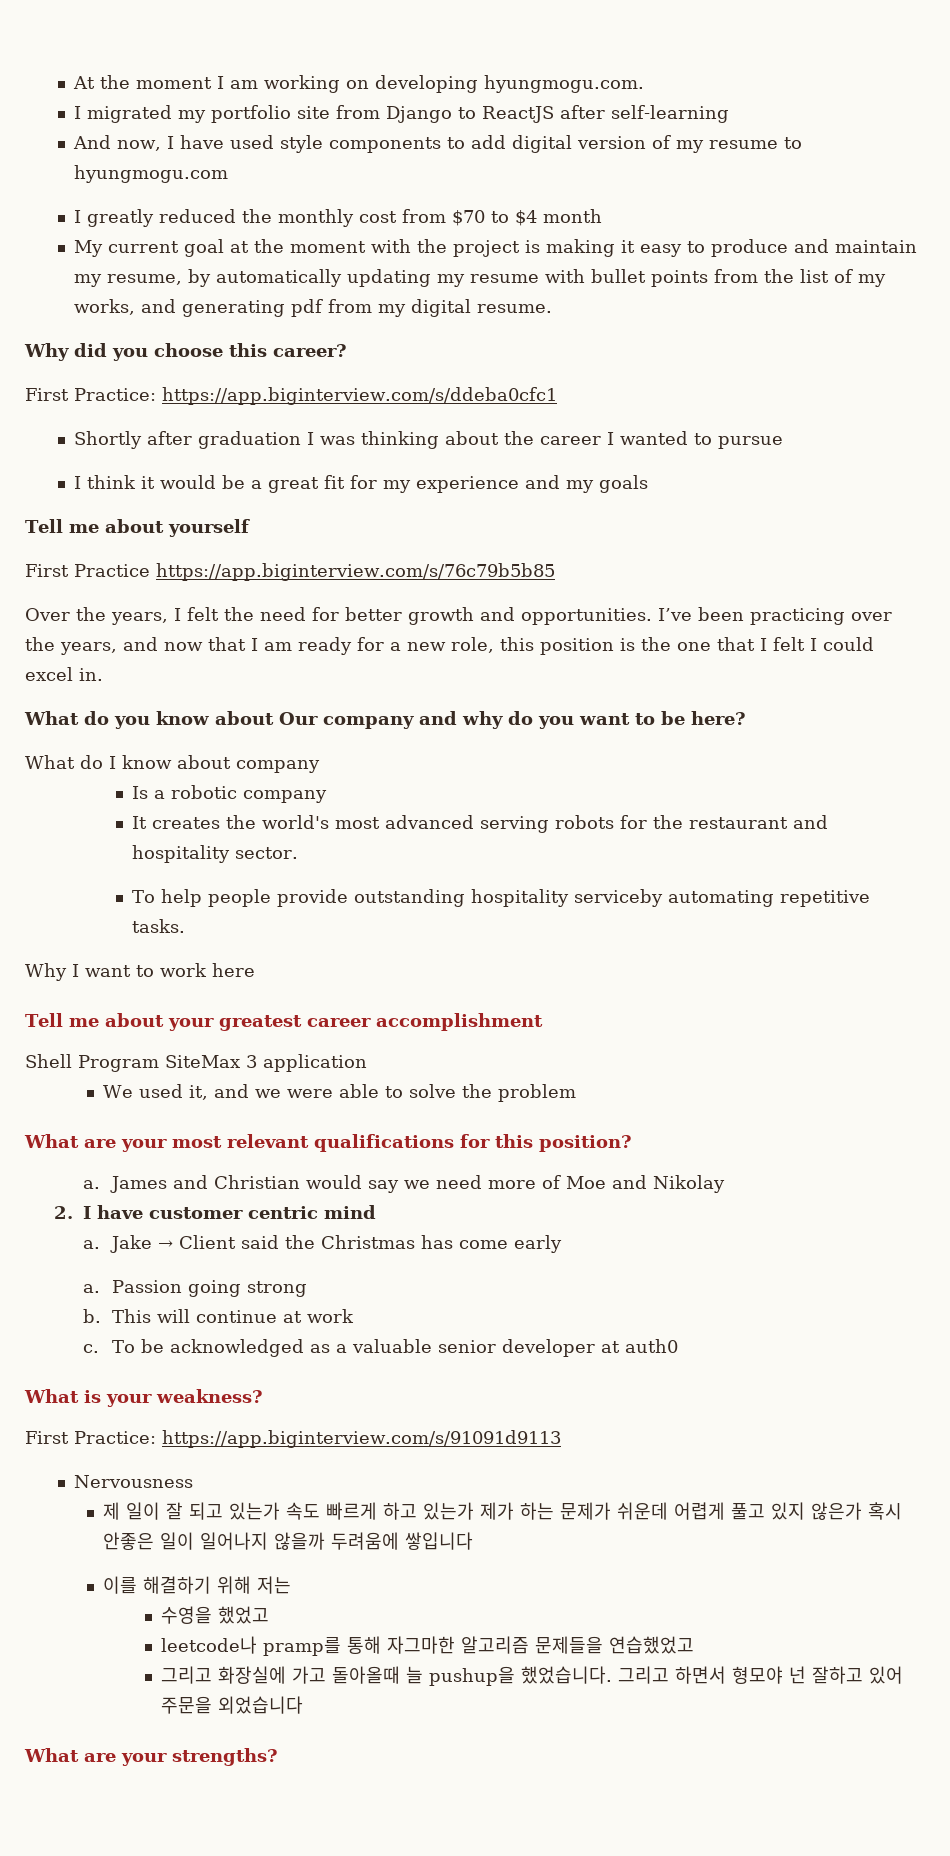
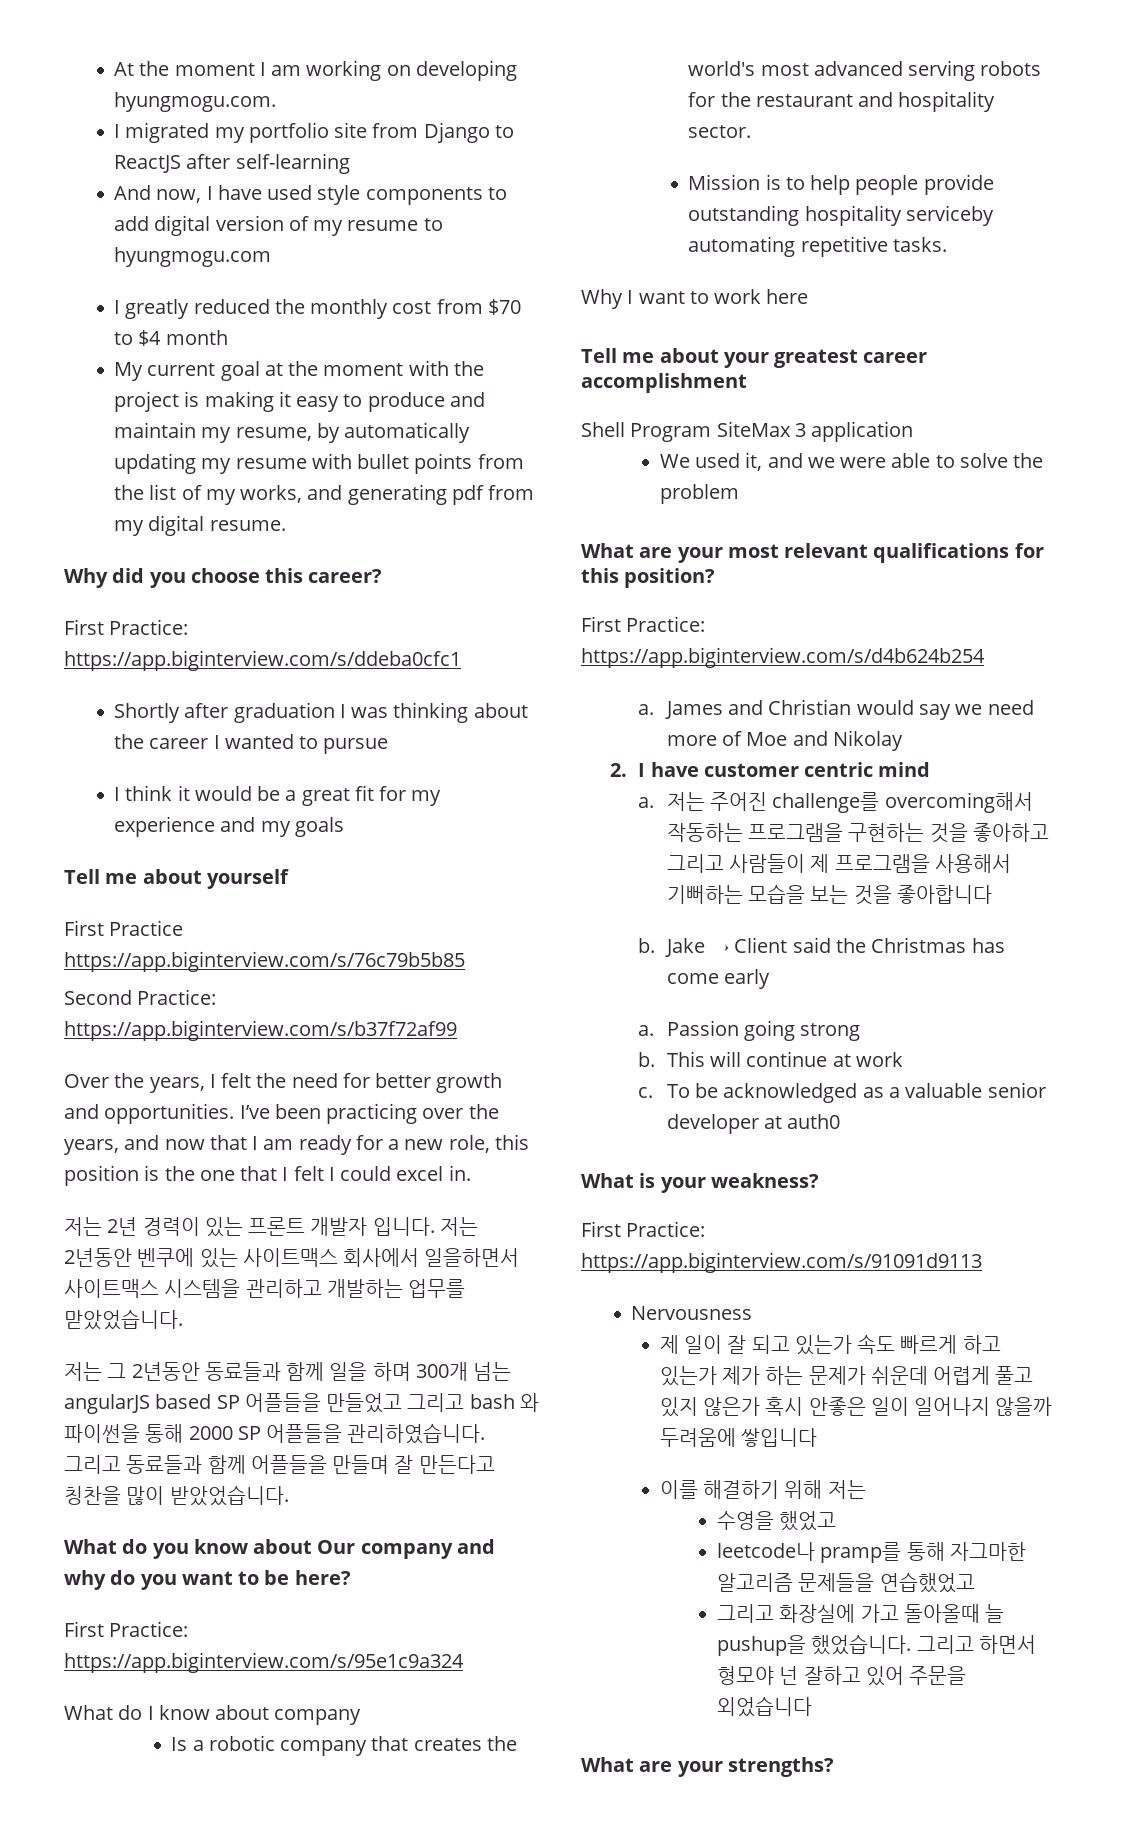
(555, 572) none -> [64,989,217,1005] [64,1020,457,1041] // Second Practice: https://app.biginterview.com/s/b37f72af99
(103, 674) none -> [64,1217,478,1237] [64,1248,520,1268] [64,1279,466,1298] [64,1309,183,1330] [64,1362,512,1381] [64,1393,539,1414] [64,1423,486,1444] [64,1455,495,1474] [64,1485,289,1506] // 저는 2년 경력이 있는 프론트 개발자 입니다. 저는 2년동안 벤쿠에 있는 사이트맥스 회사에서 일을하면서 사이트맥스 시스템을 관리하고 개발하는 업무를 맏았었습니다. // 저는 그 2년동안 동료들과 함께 일을 하며 300개 넘는 angularJS based SP 어플들을 만들었고 그리고 bash 와 파이썬을 통해 2000 SP 어플들을 관리하였습니다. 그리고 동료들과 함께 어플들을 만들며 잘 만든다고 칭찬을 많이 받았었습니다.
(746, 718) none -> [64,1621,189,1637] [64,1652,464,1673] // First Practice: https://app.biginterview.com/s/95e1c9a324
[131,816,147,829] // It -> [371,1736,409,1751] that
[131,890,155,903] To -> [688,174,805,190] Mission is to
(632, 1143) none -> [581,616,706,632] [581,647,985,668] // First Practice: https://app.biginterview.com/s/d4b624b254
(101, 1244) none -> [666,792,1033,813] [666,823,1049,843] [666,854,1011,873] [666,884,992,905] [638,938,656,953] 저는 주어진 challenge를 overcoming해서 작동하는 프로그램을 구현하는 것을 좋아하고 그리고 사람들이 제 프로그램을 사용해서 기뻐하는 모습을 보는 것을 좋아합니다 // b.

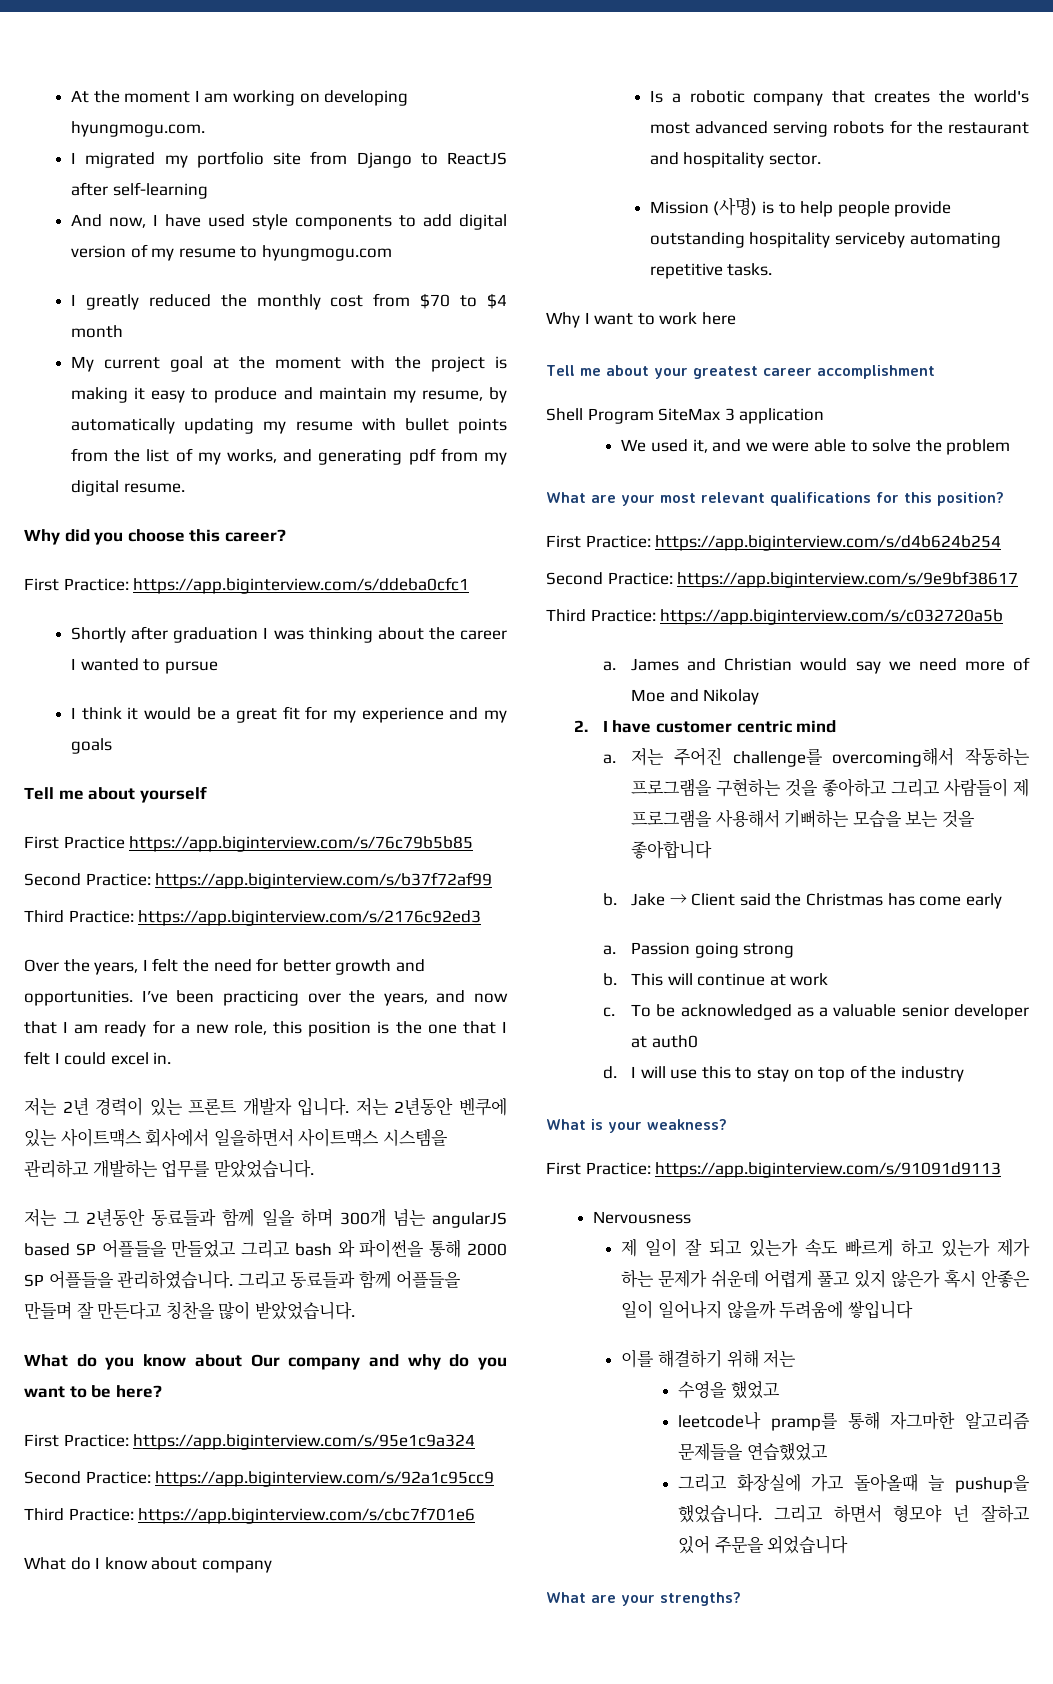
(457, 1030) none -> [24,910,482,926] // Third Practice: https://app.biginterview.com/s/2176c92ed3
(464, 1662) none -> [24,1471,495,1487] [24,1507,476,1524] // Second Practice: https://app.biginterview.com/s/92a1c95cc9 // Third Practice: https://app.biginterview.com/s/cbc7f701e6
(761, 182) none -> [713,197,758,216] (사명)
(985, 657) none -> [546,571,1019,588] [546,609,1004,625] // Second Practice: https://app.biginterview.com/s/9e9bf38617 // Third Practice: https://app.biginterview.com/s/c032720a5b
(841, 1121) none -> [602,1065,965,1082] // d. I will use this to stay on top of the industry

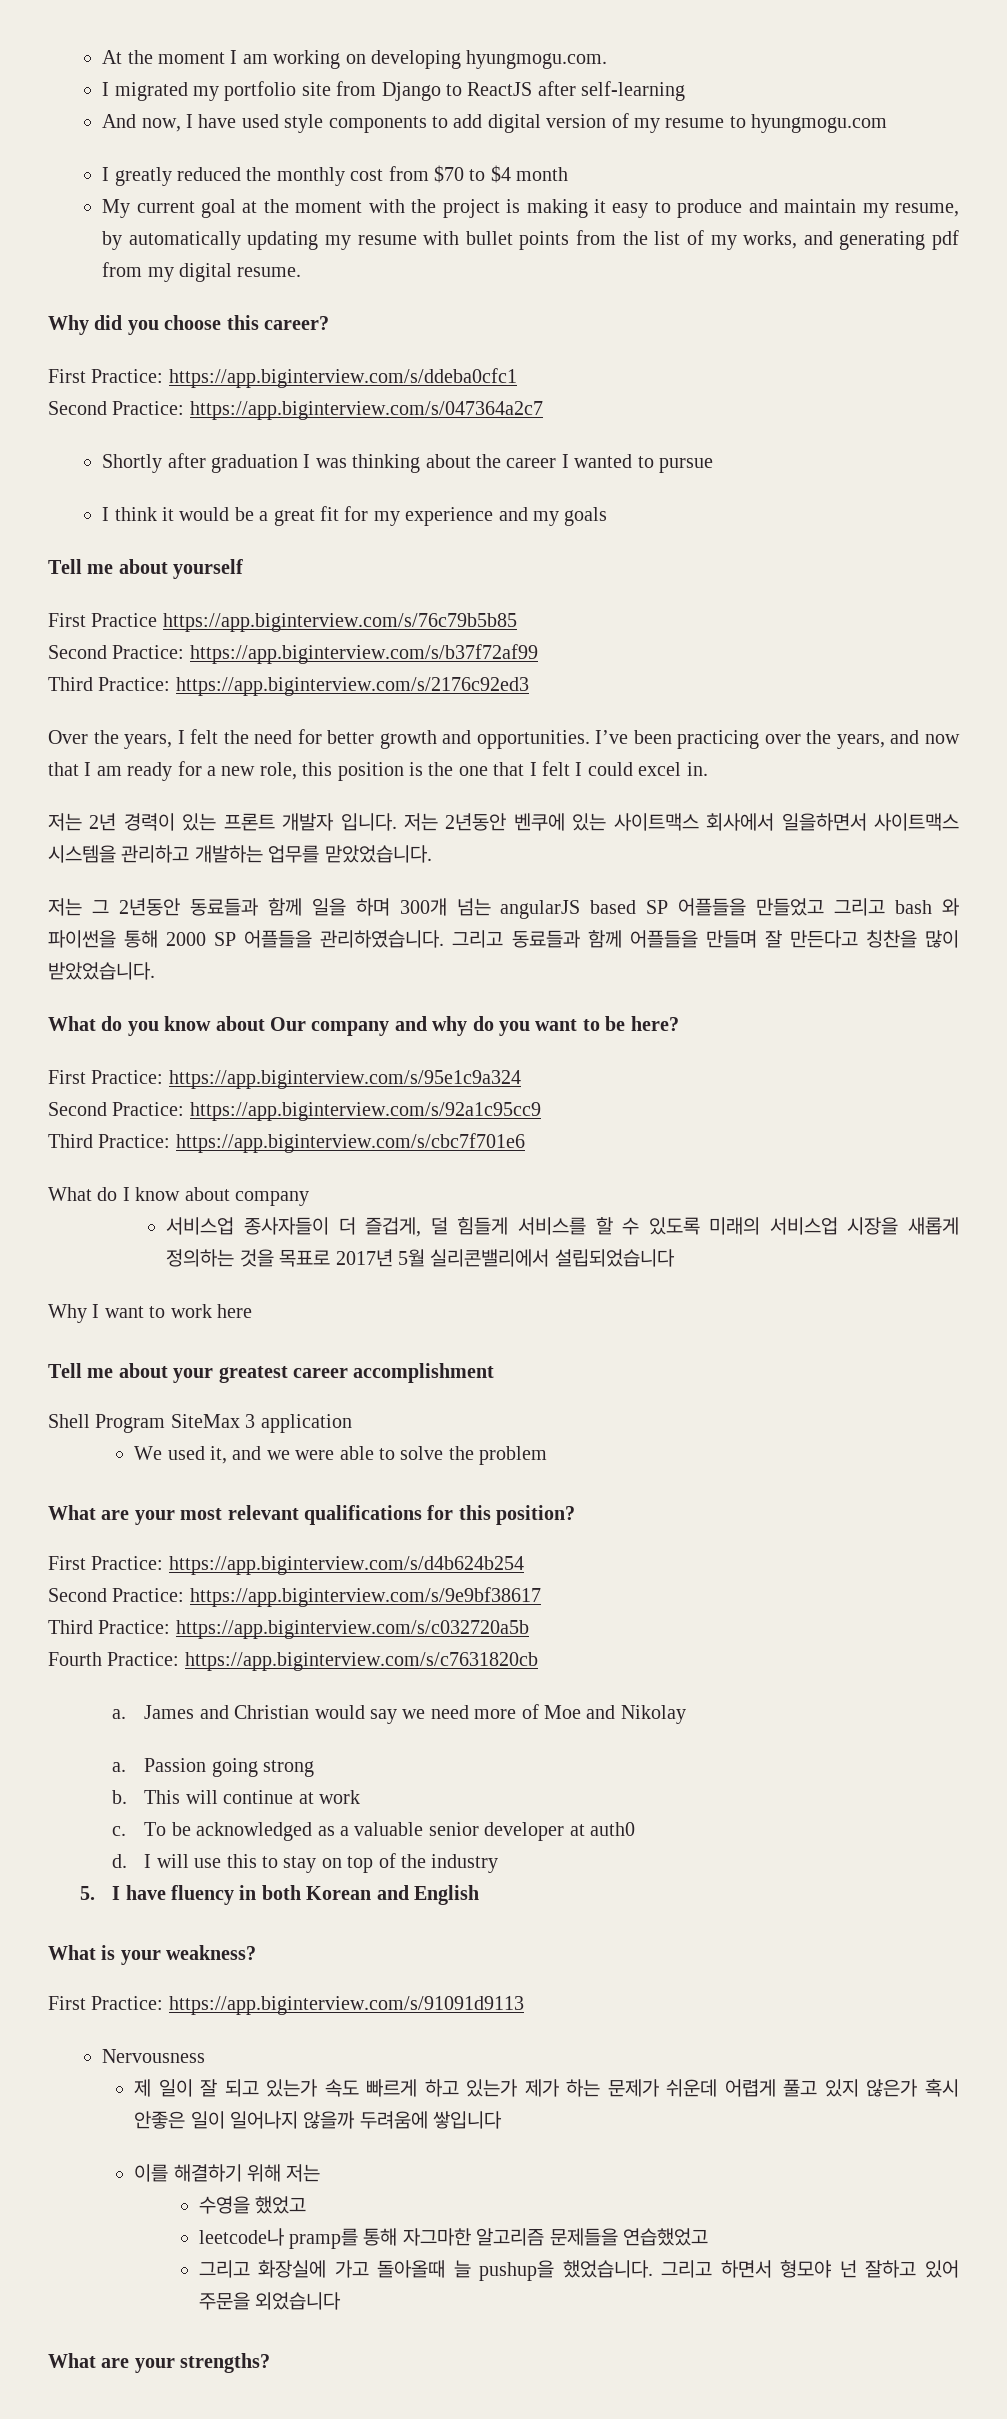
(470, 585) none -> [48,401,543,420] // Second Practice: https://app.biginterview.com/s/047364a2c7
[649,90,1029,106] [649,120,1029,137] [649,152,821,168] [649,197,952,217] [649,232,1001,248] [649,263,773,279] Is a robotic company that creates the world's most advanced serving robots for the restaurant and hospitality sector. // Mission (사명) is to help people provide outstanding hospitality serviceby automating repetitive tasks. -> [166,1217,960,1237] [166,1249,675,1267] 서비스업 종사자들이 더 즐겁게, 덜 힘들게 서비스를 할 수 있도록 미래의 서비스업 시장을 새롭게 정의하는 것을 목표로 2017년 5월 실리콘밸리에서 설립되었습니다
(1004, 617) none -> [48,1652,538,1671] // Fourth Practice: https://app.biginterview.com/s/c7631820cb
[574,720,837,733] [602,747,1030,767] [631,778,1029,797] [631,809,976,828] [631,840,713,859] [602,893,1002,909] // 2. I have customer centric mind // a. 저는 주어진 challenge를 overcoming해서 작동하는 프로그램을 구현하는 것을 좋아하고 그리고 사람들이 제 프로그램을 사용해서 기뻐하는 모습을 보는 것을 좋아합니다 // b. Jake → Client said the Christmas has come early -> (686, 1714) none
(965, 1074) none -> [80,1885,480,1905] // 5. I have fluency in both Korean and English

